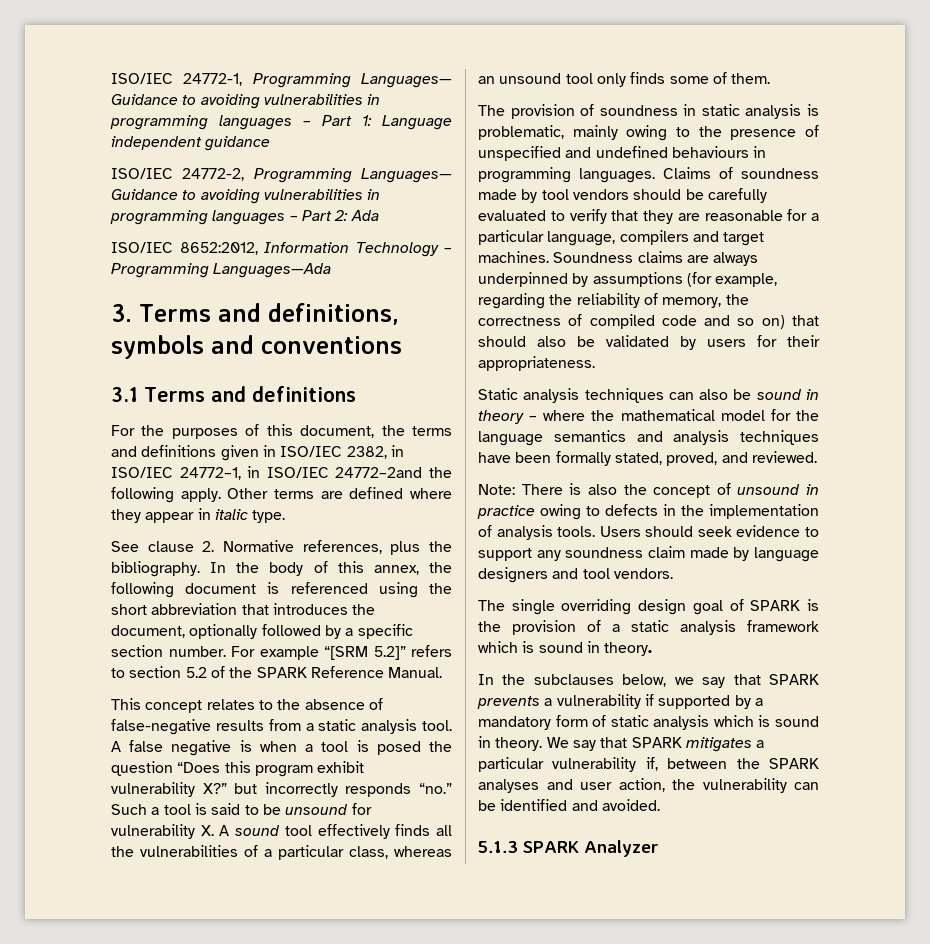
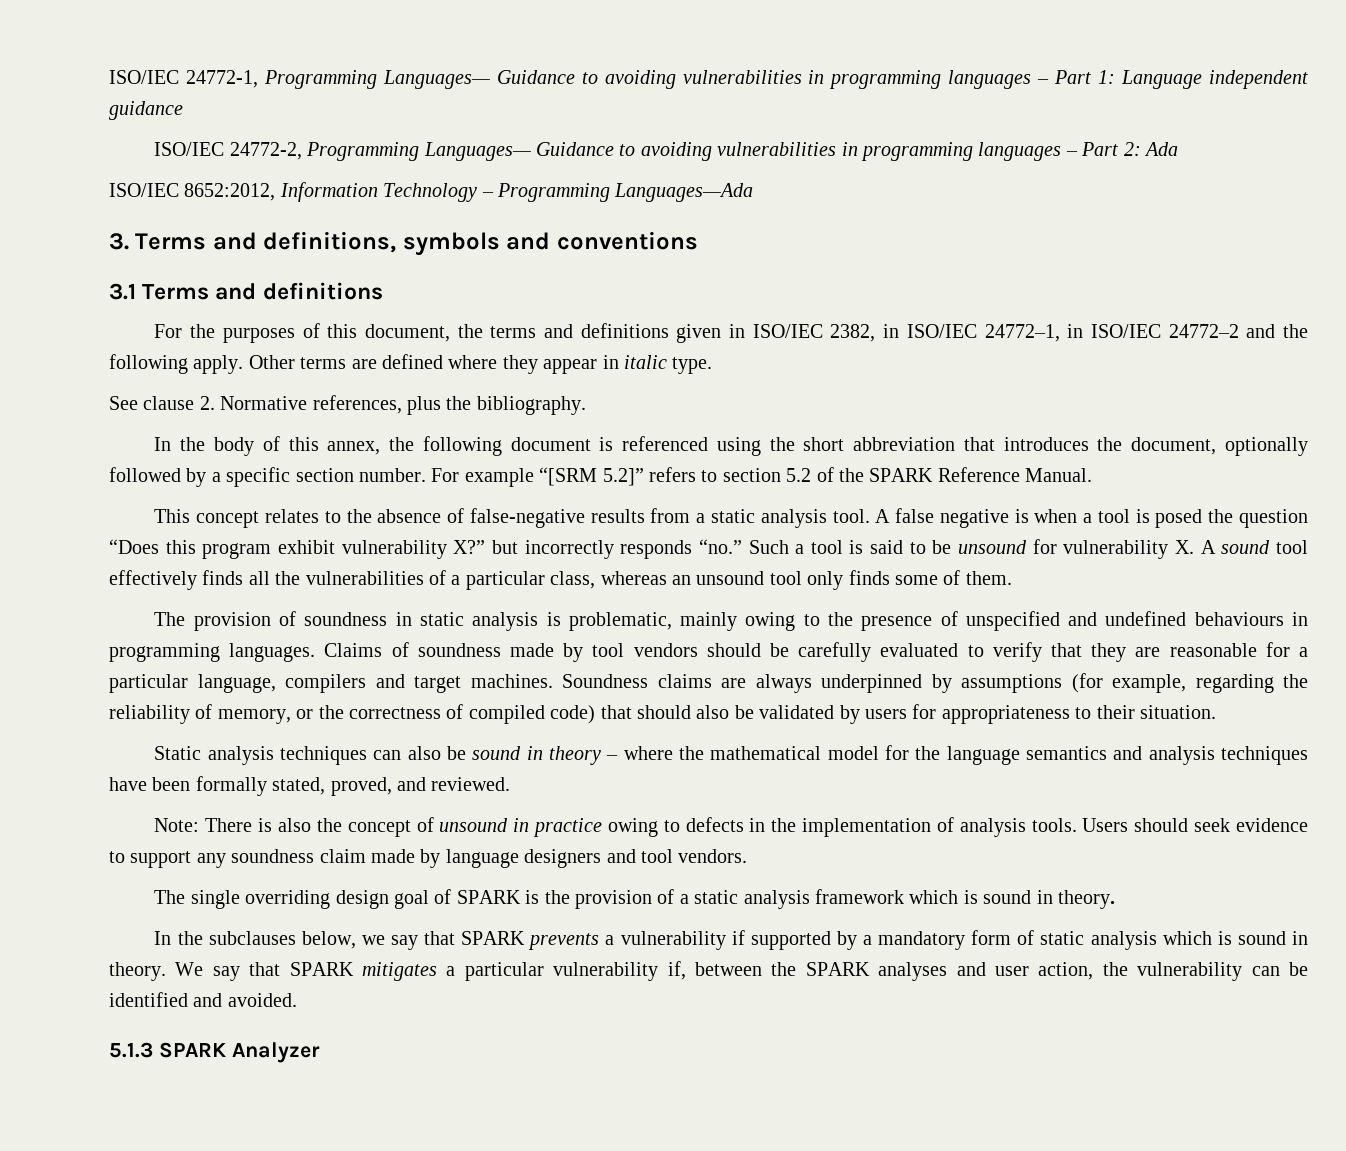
[335,467,423,478] 24772–2and -> [1168,324,1276,338] 24772–2 and
(200, 569) none -> (586, 405) //
(722, 302) none -> [296,709,314,719] or
[661,315,785,329] code and so on) -> [550,705,596,724] code)
[787,335,820,347] [478,356,595,371] their appropriateness. -> [941,705,1216,724] appropriateness to their situation.

